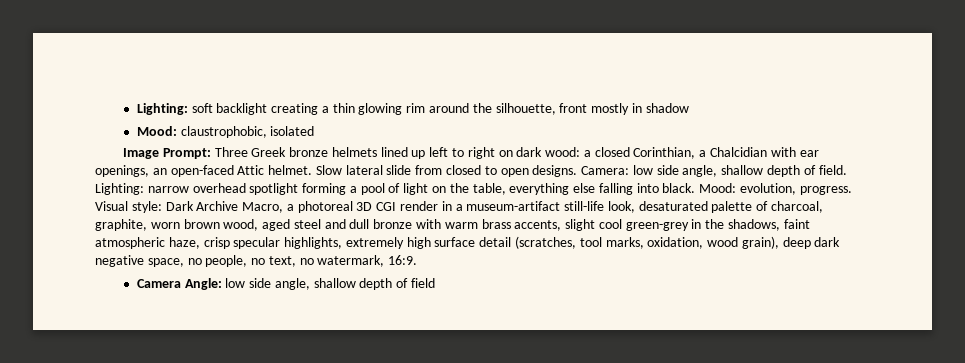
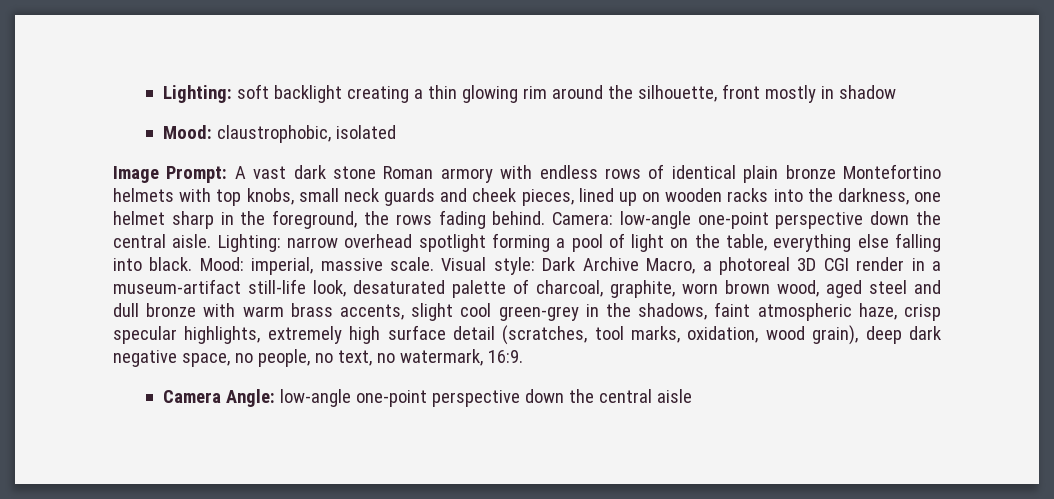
[214,147,819,159] [95,165,847,177] Three Greek bronze helmets lined up left to right on dark wood: a closed Corinthian, a Chalcidian with ear openings, an open-faced Attic helmet. Slow lateral slide from closed to open designs. Camera: low side angle, shallow depth of field. -> [234,164,941,183] [113,188,941,206] [113,210,942,229] [113,234,212,248] A vast dark stone Roman armory with endless rows of identical plain bronze Montefortino helmets with top knobs, small neck guards and cheek pieces, lined up on wooden racks into the darkness, one helmet sharp in the foreground, the rows fading behind. Camera: low-angle one-point perspective down the central aisle.
[740,183,852,195] evolution, progress. -> [251,257,435,275] imperial, massive scale.
[225,278,435,290] low side angle, shallow depth of field -> [279,389,692,407] low-angle one-point perspective down the central aisle

